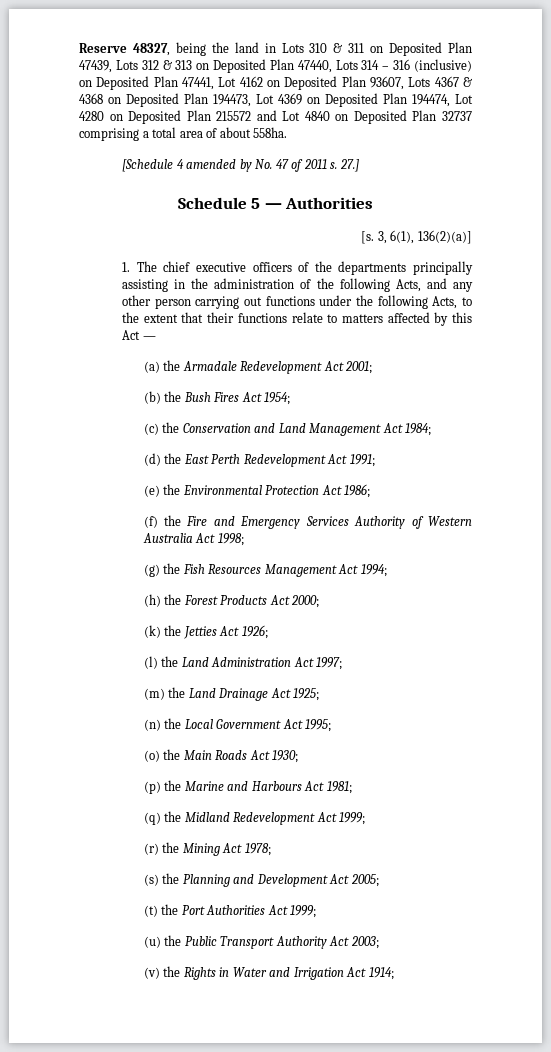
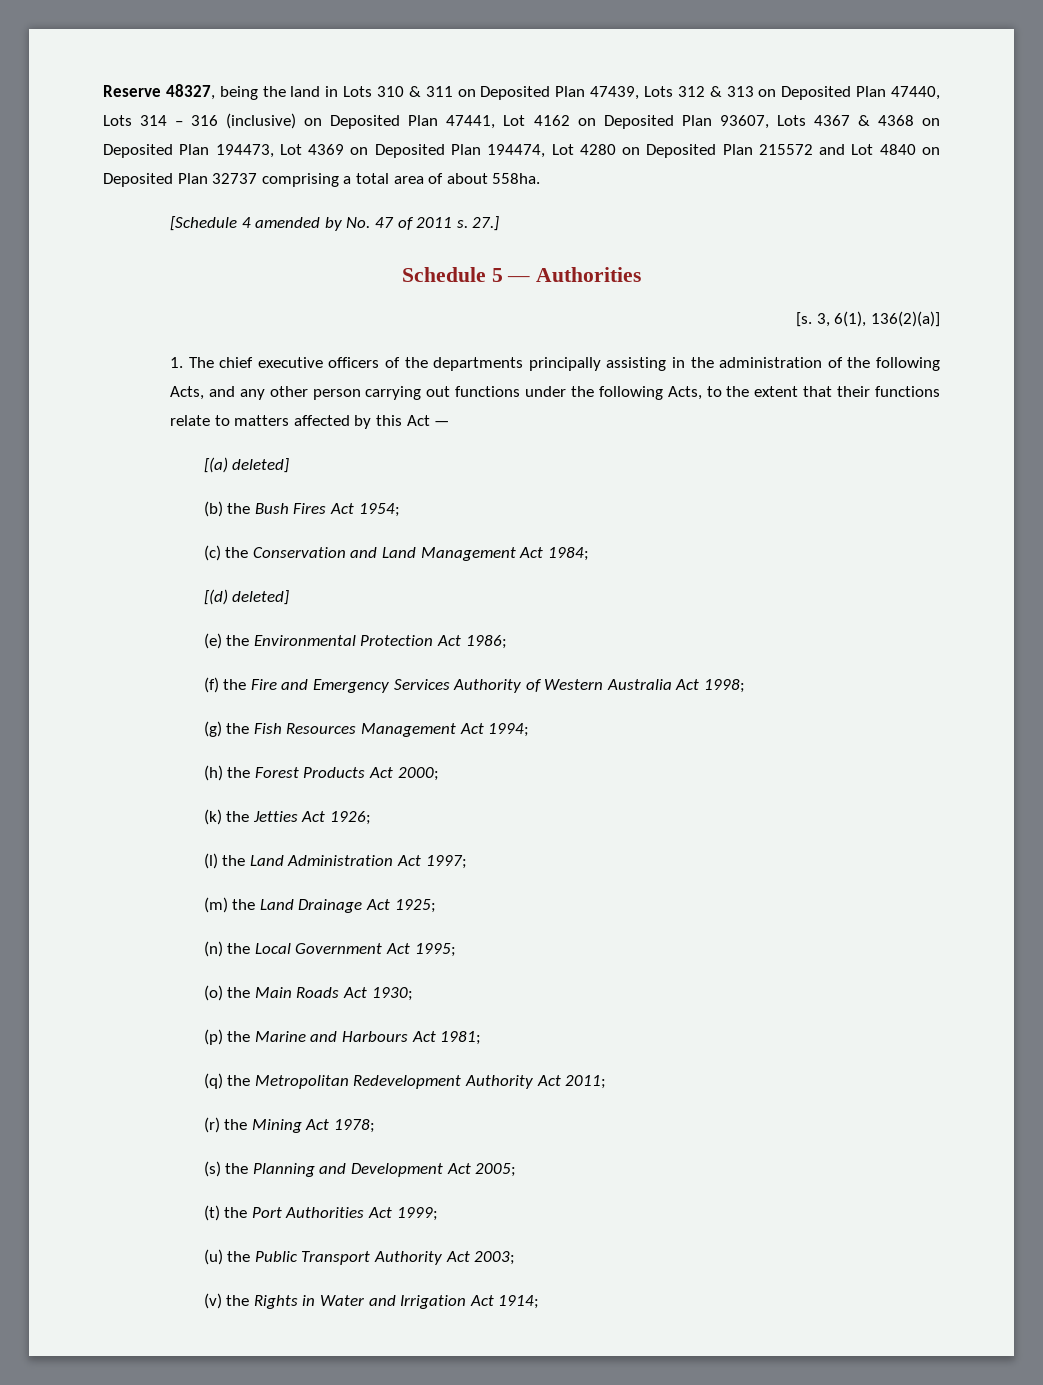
[143,360,373,374] (a) the Armadale Redevelopment Act 2001; -> [203,457,290,473] [(a) deleted]
[143,453,375,467] (d) the East Perth Redevelopment Act 1991; -> [203,589,290,605] [(d) deleted]
[184,812,366,825] Midland Redevelopment Act 1999; -> [254,1075,607,1089] Metropolitan Redevelopment Authority Act 2011;

